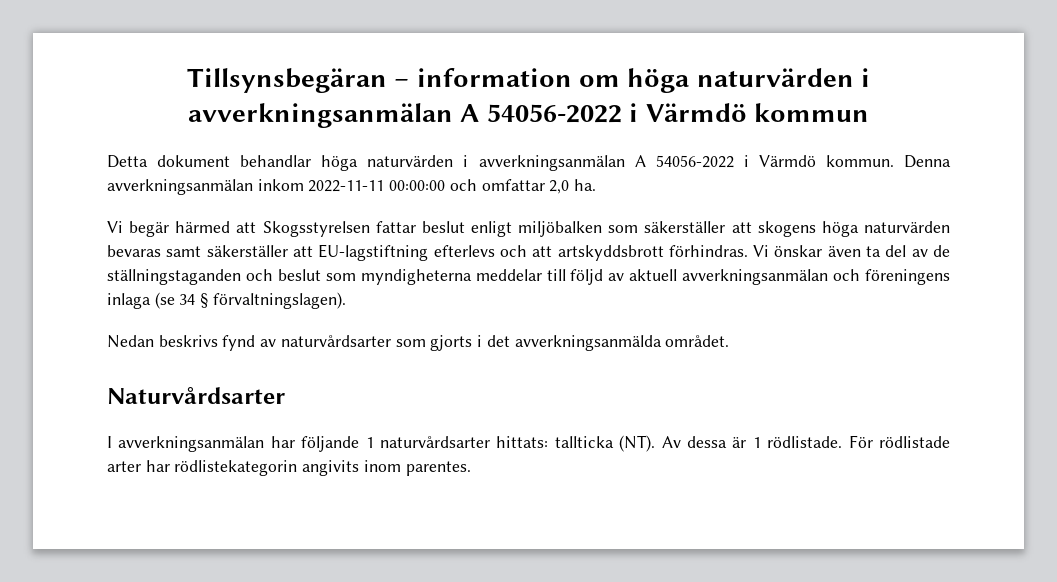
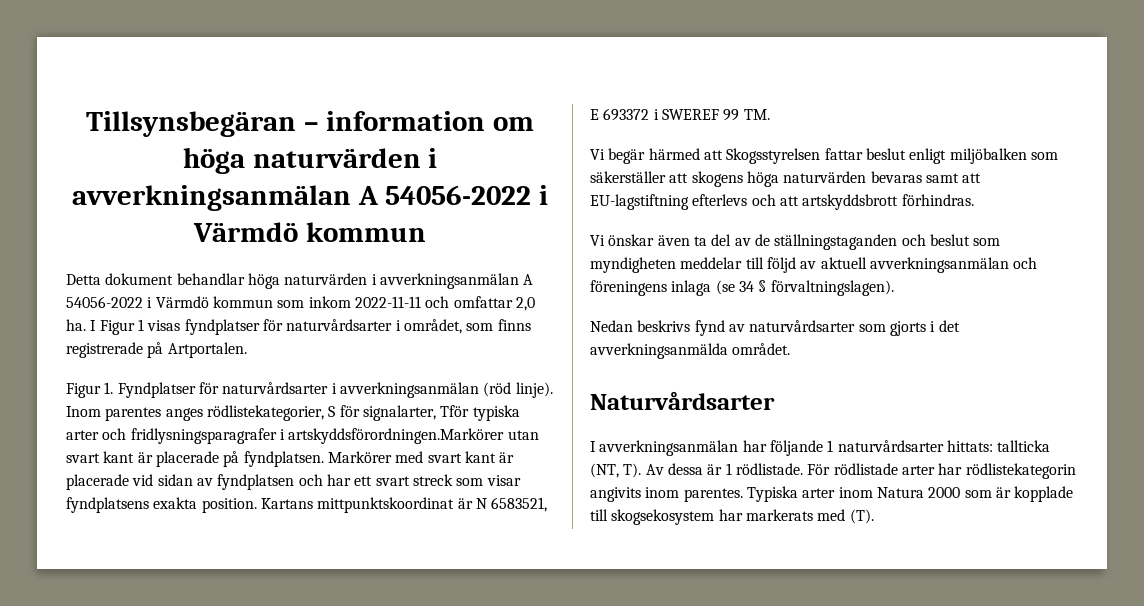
[825,155,952,168] [107,179,253,195] kommun. Denna avverkningsanmälan -> [212,296,305,308] kommun som
[389,180,446,191] 00:00:00 -> (421, 302) none
(597, 185) none -> [90,319,531,335] [66,342,247,358] [66,382,553,398] [66,405,520,421] [66,428,539,444] [66,451,515,467] [66,474,521,490] [66,497,548,513] [590,108,770,121] I Figur 1 visas fyndplatser för naturvårdsarter i området, som finns registrerade på Artportalen. // Figur 1. Fyndplatser för naturvårdsarter i avverkningsanmälan (röd linje). Inom parentes anges rödlistekategorier, S för signalarter, Tför typiska arter och fridlysningsparagrafer i artskyddsförordningen.Markörer utan svart kant är placerade på fyndplatsen. Markörer med svart kant är placerade vid sidan av fyndplatsen och har ett svart streck som visar fyndplatsens exakta position. Kartans mittpunktskoordinat är N 6583521, E 693372 i SWEREF 99 TM.
[206,245,288,257] säkerställer -> (959, 178) none
(748, 251) none -> (974, 200) //
[360,269,472,285] myndigheterna -> [590,257,676,273] myndigheten
[619,435,656,452] (NT). -> [590,463,642,478] (NT, T).
(471, 468) none -> [746,486,1074,502] [590,509,874,525] Typiska arter inom Natura 2000 som är kopplade till skogsekosystem har markerats med (T).

